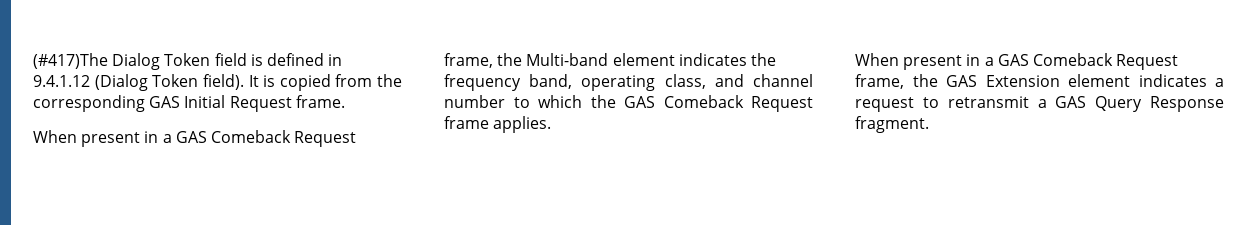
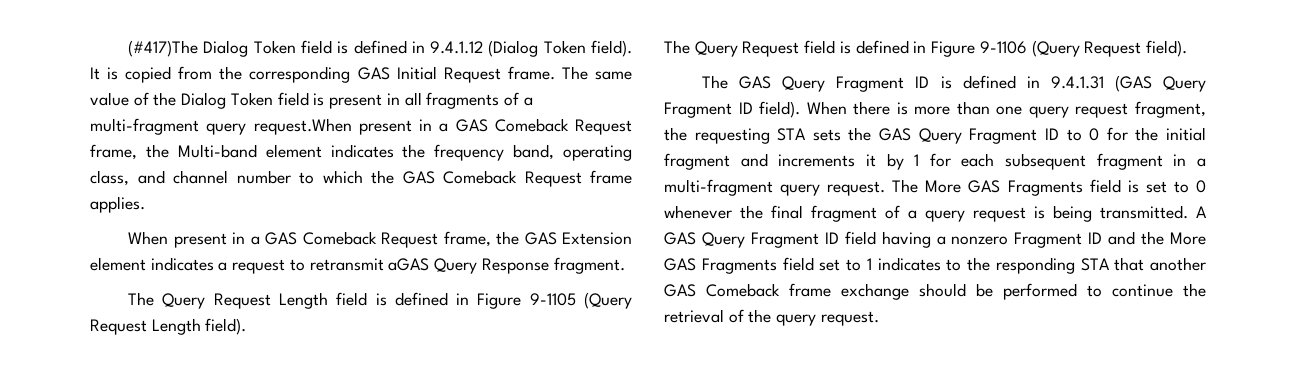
[33,130,77,143] // When -> [561,66,632,80] [90,92,533,109] [90,118,352,135] The same value of the Dialog Token field is present in all fragments of a multi-fragment query request.When
[1037,96,1087,108] a GAS -> [388,258,430,271] aGAS
(929, 124) none -> [128,292,632,309] [90,318,247,335] [664,40,1187,57] [702,75,1206,92] [664,101,1206,118] [664,127,1207,144] [664,153,1206,170] [664,179,1206,196] [664,205,1207,222] [664,231,1206,248] [664,257,1206,274] [664,283,1206,300] [664,309,879,326] // The Query Request Length field is defined in Figure 9-1105 (Query Request Length field). // The Query Request field is defined in Figure 9-1106 (Query Request field). // The GAS Query Fragment ID is defined in 9.4.1.31 (GAS Query Fragment ID field). When there is more than one query request fragment, the requesting STA sets the GAS Query Fragment ID to 0 for the initial fragment and increments it by 1 for each subsequent fragment in a multi-fragment query request. The More GAS Fragments field is set to 0 whenever the final fragment of a query request is being transmitted. A GAS Query Fragment ID field having a nonzero Fragment ID and the More GAS Fragments field set to 1 indicates to the responding STA that another GAS Comeback frame exchange should be performed to continue the retrieval of the query request.

